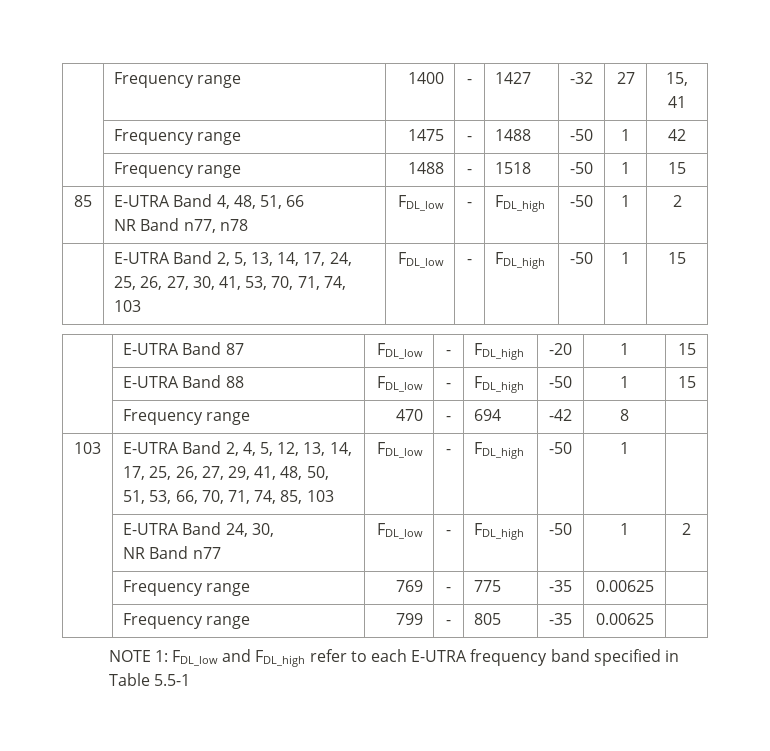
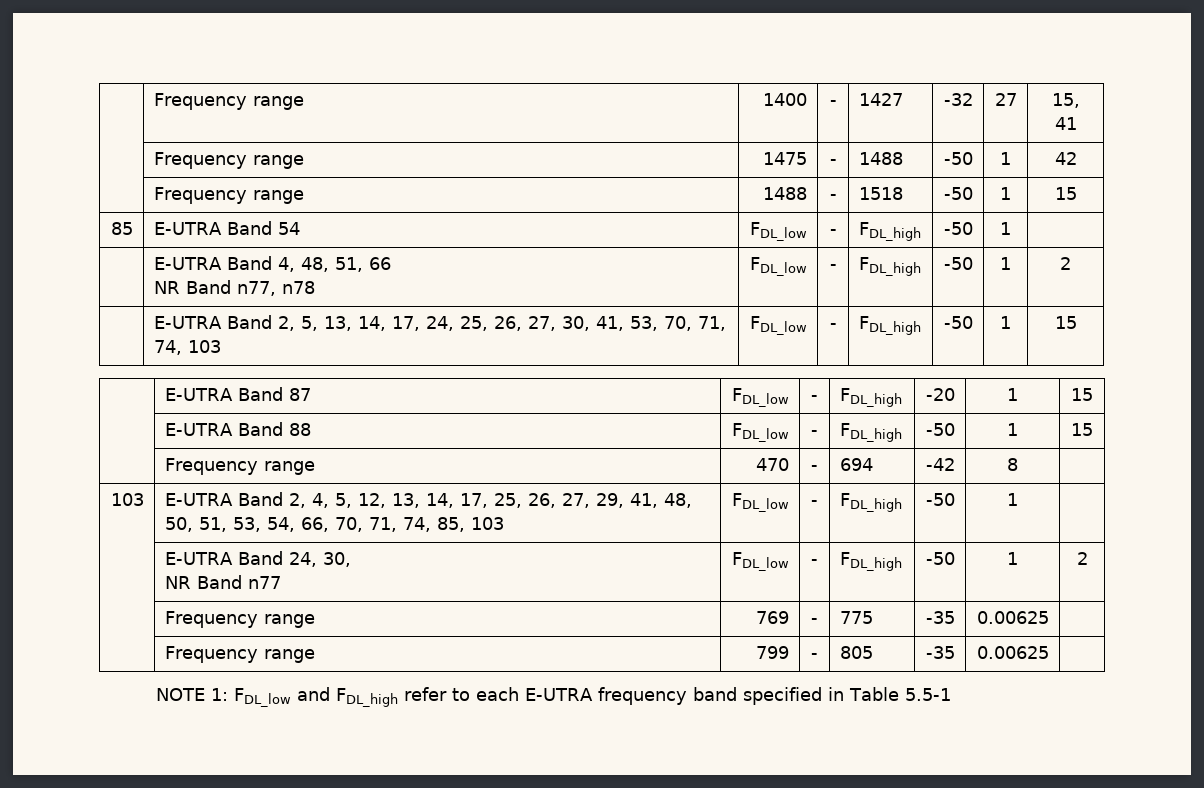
(92, 201) none -> [153,221,300,235] [750,222,808,241] [829,229,837,235] [858,222,921,241] [943,222,973,235] [1000,222,1011,235] | E-UTRA Band 54 | FDL_low | - | FDL_high | -50 | 1 | //
(172, 497) none -> [266,517,295,532] 54,

